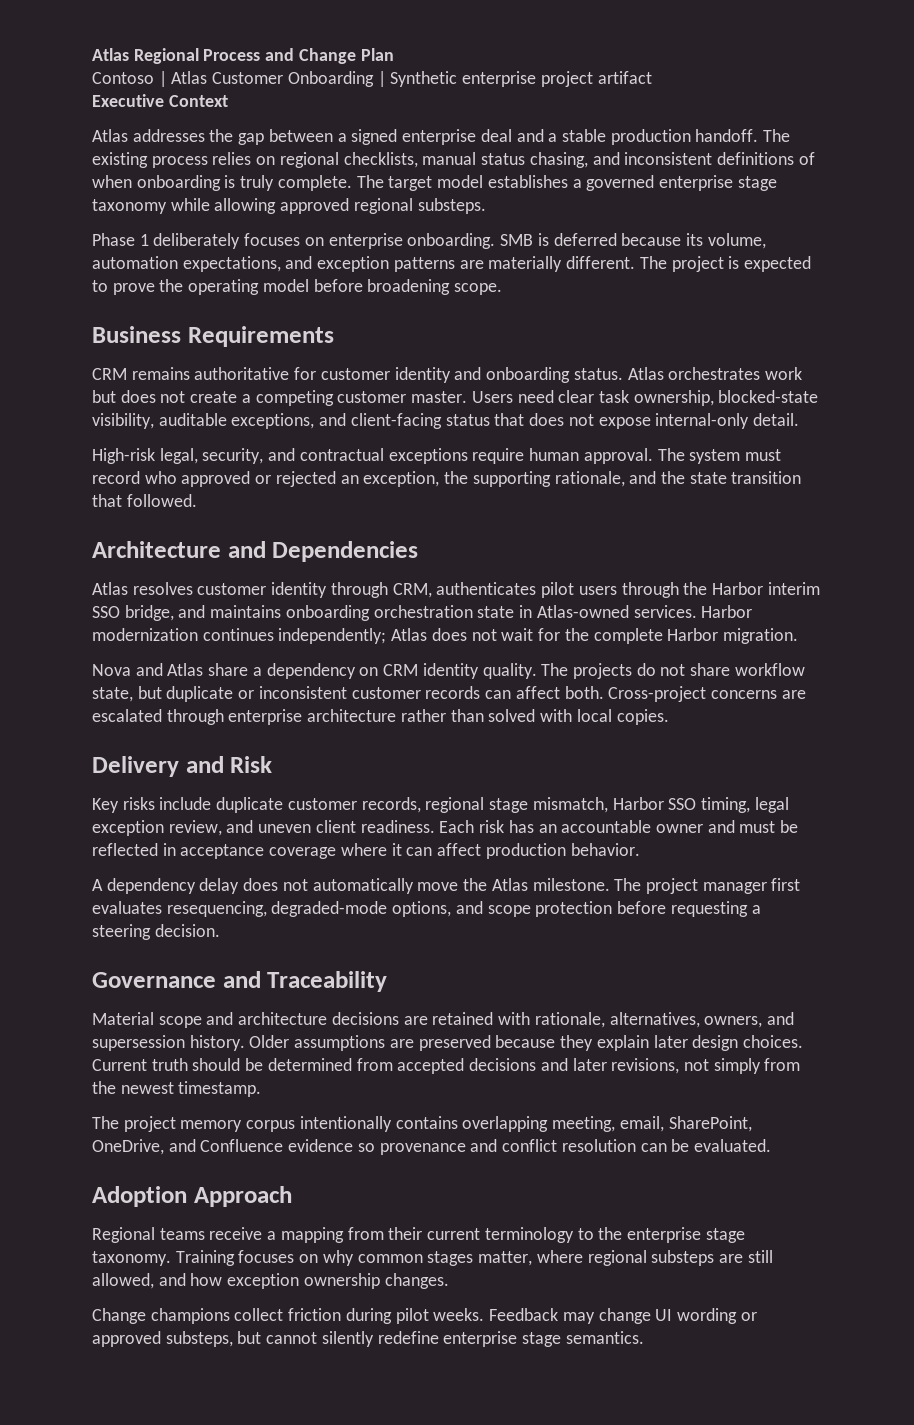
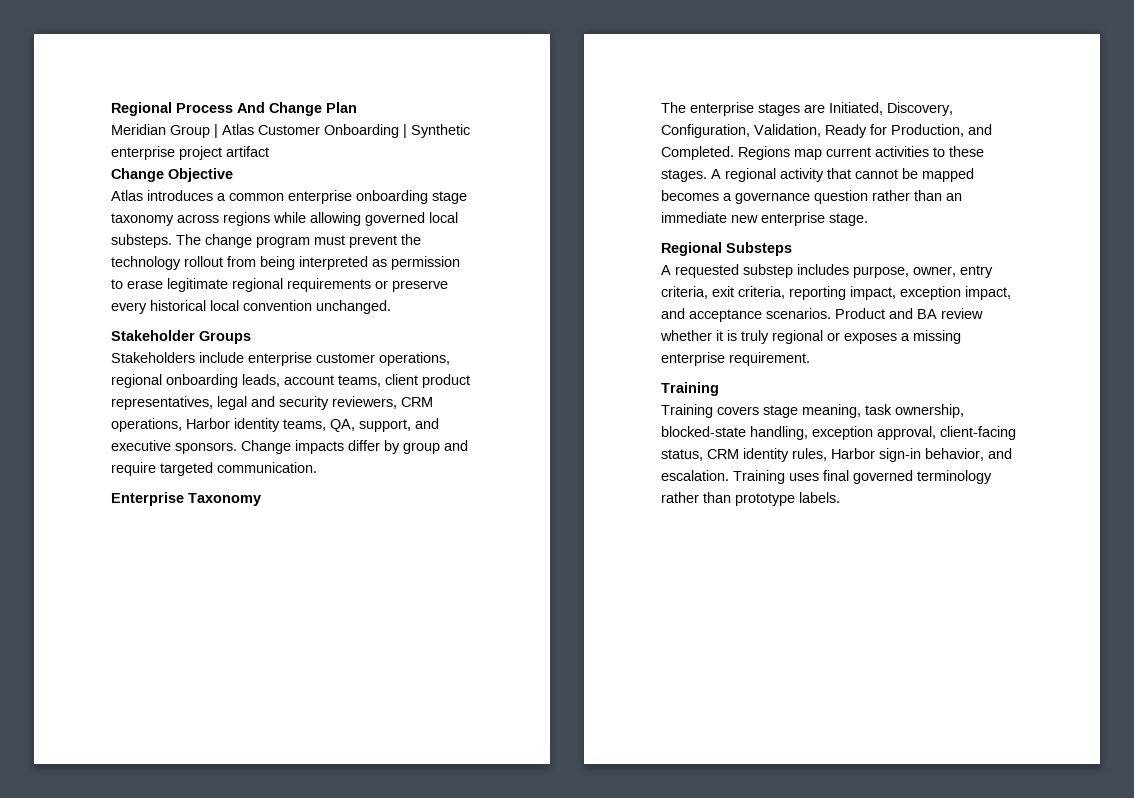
[92,48,129,61] Atlas -> (111, 109) none
[265,48,295,61] and -> [237,102,265,113] And
[92,72,154,84] Contoso -> [111,124,210,138] Meridian Group
[92,94,228,107] [92,129,791,145] [92,152,815,168] [92,175,777,191] [92,198,486,214] [92,233,766,249] [92,256,811,272] [92,279,503,295] [92,326,334,347] [92,367,802,383] [92,390,819,406] [92,413,799,429] [92,448,781,464] [92,471,802,487] [92,494,197,507] [92,541,419,562] [92,582,820,598] [92,605,753,621] [92,628,798,644] [92,663,805,679] [92,686,806,702] [92,709,669,725] [92,756,273,777] [92,797,789,813] [92,820,799,836] [92,843,640,859] [92,878,801,894] [92,901,761,917] [92,924,220,940] [92,971,388,992] [92,1012,794,1028] [92,1035,803,1051] [92,1058,801,1074] [92,1081,262,1097] [92,1116,752,1132] [92,1139,771,1155] [92,1186,292,1207] [92,1227,745,1243] [92,1250,773,1266] [92,1273,449,1289] [92,1308,757,1324] [92,1331,644,1347] Executive Context // Atlas addresses the gap between a signed enterprise deal and a stable production handoff. The existing process relies on regional checklists, manual status chasing, and inconsistent definitions of when onboarding is truly complete. The target model establishes a governed enterprise stage taxonomy while allowing approved regional substeps. // Phase 1 deliberately focuses on enterprise onboarding. SMB is deferred because its volume, automation expectations, and exception patterns are materially different. The project is expected to prove the operating model before broadening scope. // Business Requirements // CRM remains authoritative for customer identity and onboarding status. Atlas orchestrates work but does not create a competing customer master. Users need clear task ownership, blocked-state visibility, auditable exceptions, and client-facing status that does not expose internal-only detail. // High-risk legal, security, and contractual exceptions require human approval. The system must record who approved or rejected an exception, the supporting rationale, and the state transition that followed. // Architecture and Dependencies // Atlas resolves customer identity through CRM, authenticates pilot users through the Harbor interim SSO bridge, and maintains onboarding orchestration state in Atlas-owned services. Harbor modernization continues independently; Atlas does not wait for the complete Harbor migration. // Nova and Atlas share a dependency on CRM identity quality. The projects do not share workflow state, but duplicate or inconsistent customer records can affect both. Cross-project concerns are escalated through enterprise architecture rather than solved with local copies. // Delivery and Risk // Key risks include duplicate customer records, regional stage mismatch, Harbor SSO timing, legal exception review, and uneven client readiness. Each risk has an accountable owner and must be reflected in acceptance coverage where it can affect production behavior. // A dependency delay does not automatically move the Atlas milestone. The project manager first evaluates resequencing, degraded-mode options, and scope protection before requesting a steering decision. // Governance and Traceability // Material scope and architecture decisions are retained with rationale, alternatives, owners, and supersession history. Older assumptions are preserved because they explain later design choices. Current truth should be determined from accepted decisions and later revisions, not simply from the newest timestamp. // The project memory corpus intentionally contains overlapping meeting, email, SharePoint, OneDrive, and Confluence evidence so provenance and conflict resolution can be evaluated. // Adoption Approach // Regional teams receive a mapping from their current terminology to the enterprise stage taxonomy. Training focuses on why common stages matter, where regional substeps are still allowed, and how exception ownership changes. // Change champions collect friction during pilot weeks. Feedback may change UI wording or approved substeps, but cannot silently redefine enterprise stage semantics. -> [111,168,233,182] [111,190,467,204] [111,212,458,226] [111,234,421,248] [111,256,460,270] [111,278,448,292] [111,300,391,314] [111,330,251,344] [111,352,450,366] [111,374,470,388] [111,396,433,410] [111,418,439,432] [111,440,468,454] [111,462,317,476] [111,492,261,506] [661,102,953,116] [661,124,992,138] [661,146,984,160] [661,168,974,182] [661,190,962,204] [661,212,868,226] [661,242,792,256] [661,264,993,278] [661,286,1011,300] [661,308,983,322] [660,330,961,344] [661,352,810,366] [661,382,719,396] [661,404,964,418] [661,426,1016,440] [661,448,1012,462] [661,470,992,484] [661,492,840,506] Change Objective // Atlas introduces a common enterprise onboarding stage taxonomy across regions while allowing governed local substeps. The change program must prevent the technology rollout from being interpreted as permission to erase legitimate regional requirements or preserve every historical local convention unchanged. // Stakeholder Groups // Stakeholders include enterprise customer operations, regional onboarding leads, account teams, client product representatives, legal and security reviewers, CRM operations, Harbor identity teams, QA, support, and executive sponsors. Change impacts differ by group and require targeted communication. // Enterprise Taxonomy // The enterprise stages are Initiated, Discovery, Configuration, Validation, Ready for Production, and Completed. Regions map current activities to these stages. A regional activity that cannot be mapped becomes a governance question rather than an immediate new enterprise stage. // Regional Substeps // A requested substep includes purpose, owner, entry criteria, exit criteria, reporting impact, exception impact, and acceptance scenarios. Product and BA review whether it is truly regional or exposes a missing enterprise requirement. // Training // Training covers stage meaning, task ownership, blocked-state handling, exception approval, client-facing status, CRM identity rules, Harbor sign-in behavior, and escalation. Training uses final governed terminology rather than prototype labels.

